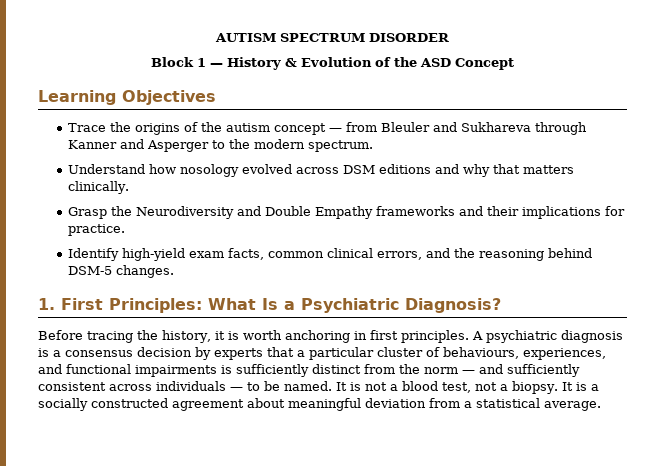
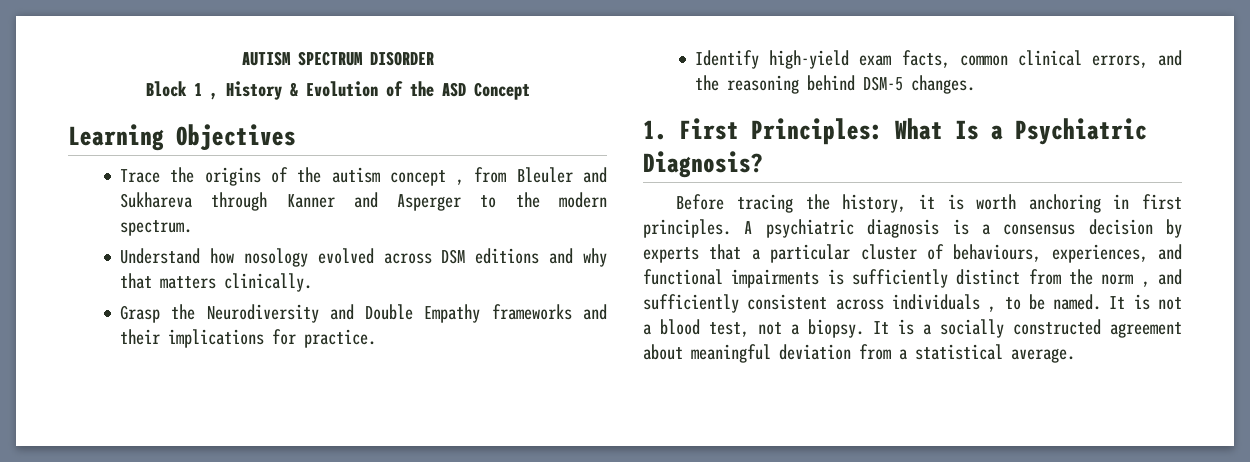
[210,63,223,67] — -> [209,92,218,100] ,
[329,128,343,132] — -> [456,179,465,185] ,
[462,370,475,374] — -> [1141,281,1150,287] ,
[230,387,243,391] — -> [988,306,997,312] ,

